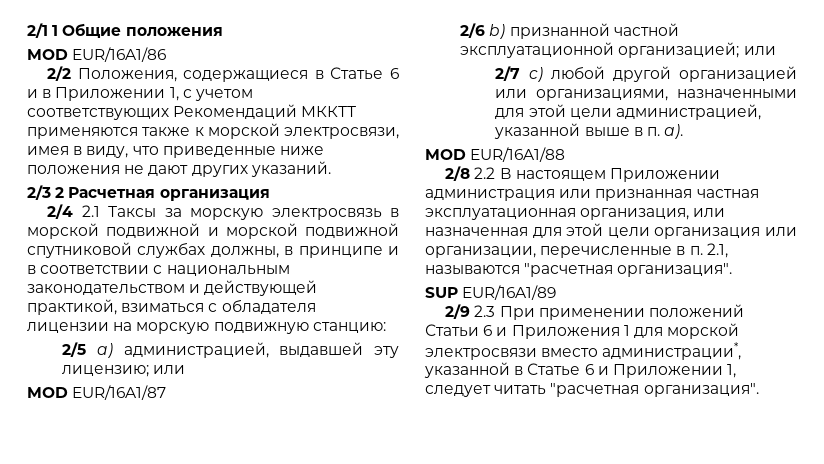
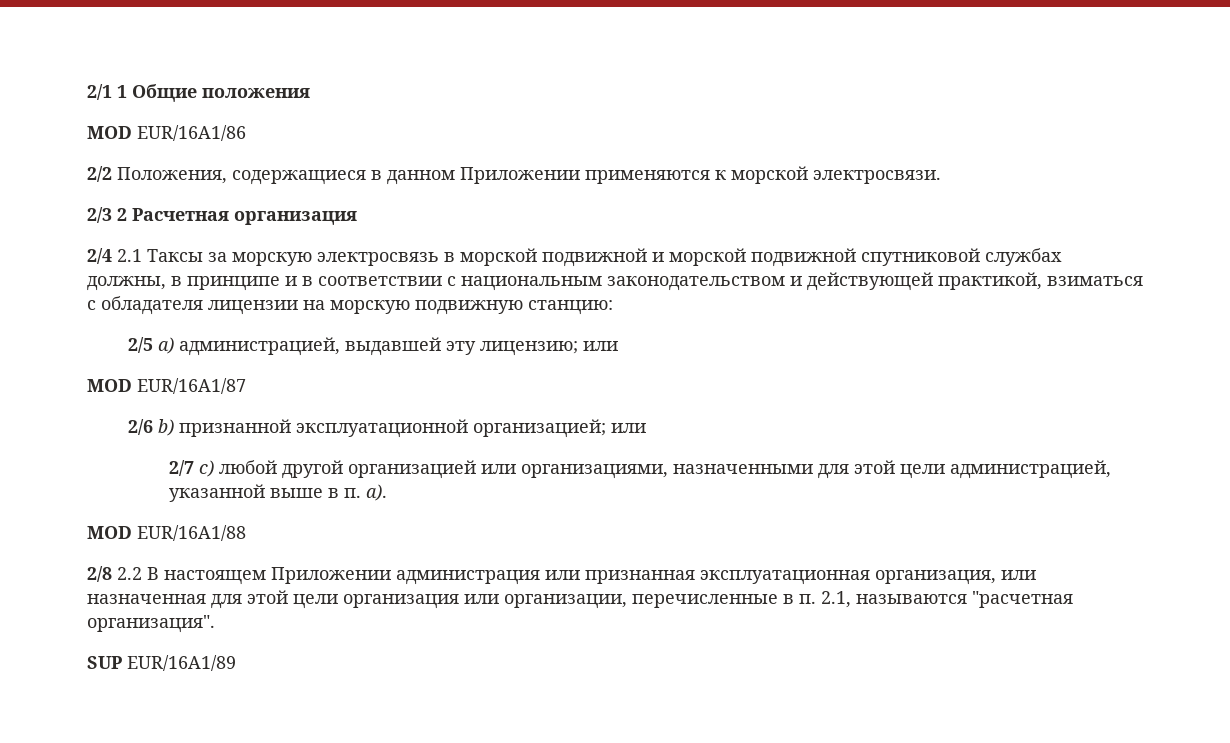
[330,67,399,80] [27,87,253,101] [27,104,357,120] [27,123,399,139] [27,146,324,158] [27,161,331,177] Статье 6 и в Приложении 1, с учетом соответствующих Рекомендаций МККТТ применяются также к морской электросвязи, имея в виду, что приведенные ниже положения не дают других указаний. -> [387,166,941,185] данном Приложении применяются к морской электросвязи.
[613,23,679,36] частной -> (291, 428) none
[696,189,759,198] частная -> (695, 577) none
[445,304,744,320] [425,323,740,339] [425,342,742,360] [424,362,737,378] [425,383,759,397] // 2/9 2.3 При применении положений Статьи 6 и Приложения 1 для морской электросвязи вместо администрации*, указанной в Статье 6 и Приложении 1, следует читать "расчетная организация". -> (236, 663) none

